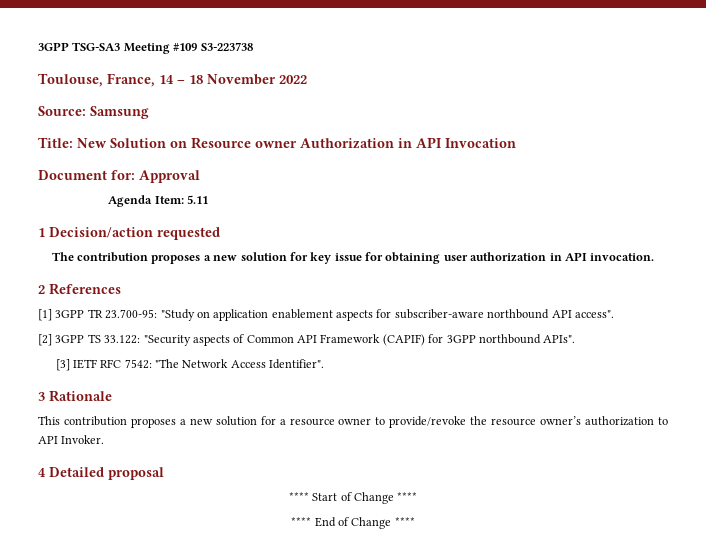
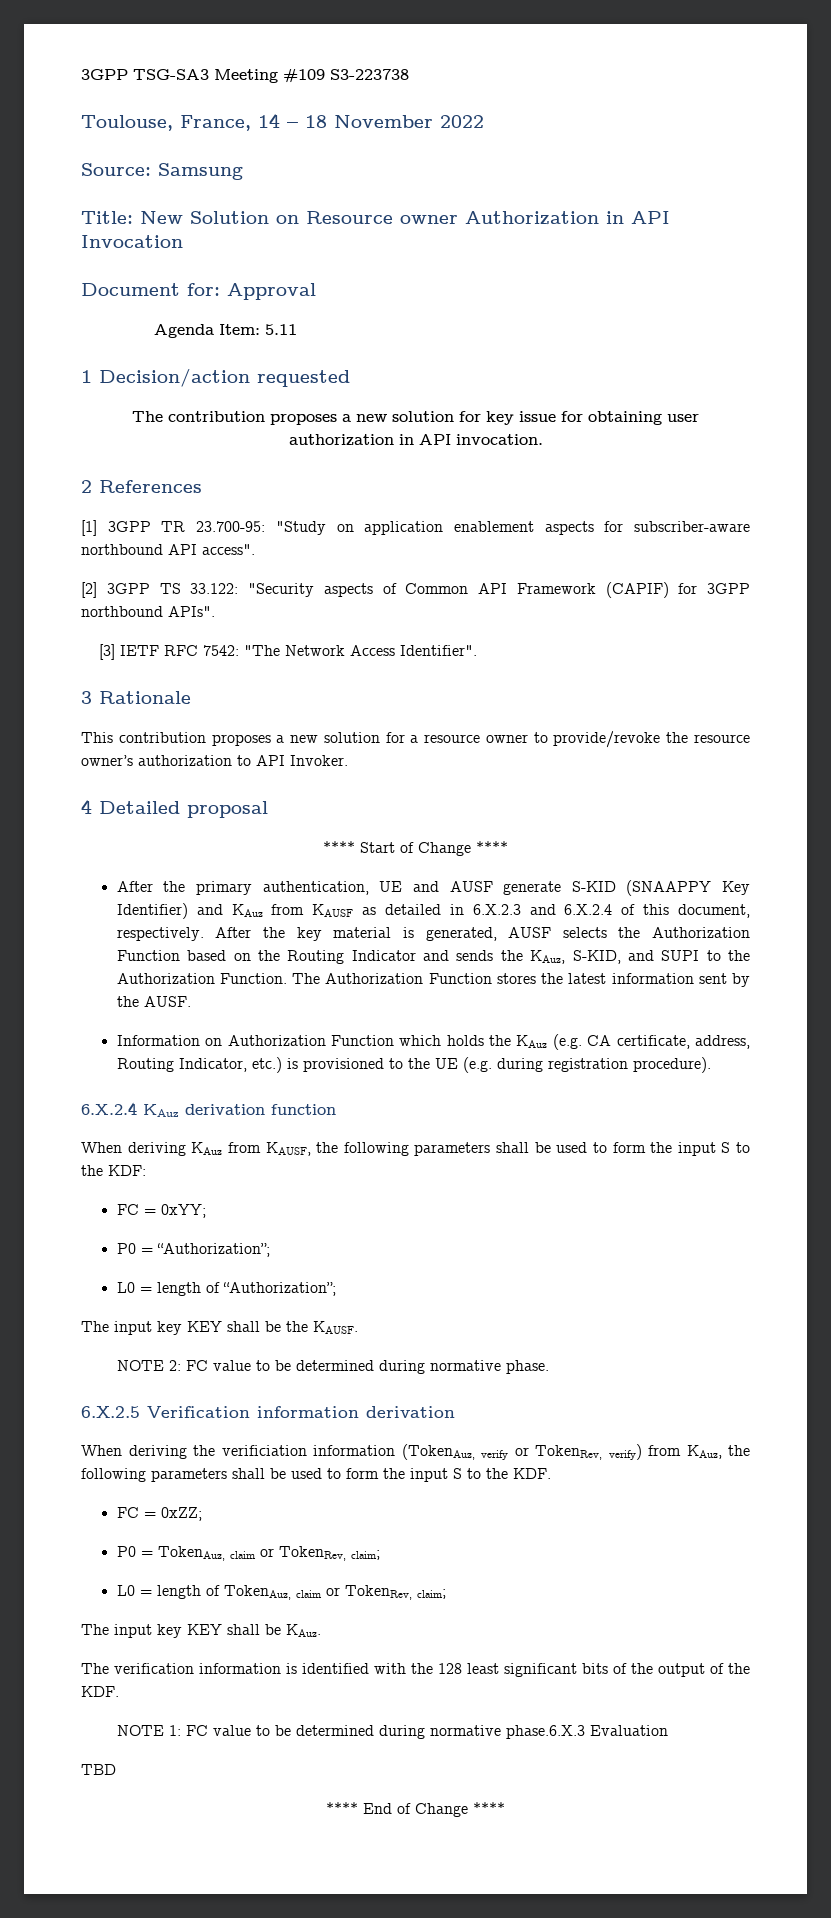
(418, 496) none -> [116,880,750,896] [116,903,750,919] [116,927,750,941] [116,950,750,964] [116,973,750,987] [116,996,191,1007] [116,1034,750,1050] [116,1057,711,1073] [81,1102,336,1117] [81,1142,750,1156] [81,1165,146,1176] [116,1204,206,1218] [116,1243,270,1257] [116,1282,336,1296] [81,1321,358,1335] [117,1360,550,1374] [81,1406,455,1418] [81,1444,750,1460] [81,1468,551,1482] [116,1507,202,1521] [116,1546,380,1561] [116,1585,446,1600] [81,1624,321,1638] [81,1663,750,1677] [81,1686,119,1697] [117,1725,669,1739] [81,1764,116,1775] // After the primary authentication, UE and AUSF generate S-KID (SNAAPPY Key Identifier) and KAuz from KAUSF as detailed in 6.X.2.3 and 6.X.2.4 of this document, respectively. After the key material is generated, AUSF selects the Authorization Function based on the Routing Indicator and sends the KAuz, S-KID, and SUPI to the Authorization Function. The Authorization Function stores the latest information sent by the AUSF. // Information on Authorization Function which holds the KAuz (e.g. CA certificate, address, Routing Indicator, etc.) is provisioned to the UE (e.g. during registration procedure). // 6.X.2.4 KAuz derivation function // When deriving KAuz from KAUSF, the following parameters shall be used to form the input S to the KDF: // FC = 0xYY; // P0 = “Authorization”; // L0 = length of “Authorization”; // The input key KEY shall be the KAUSF. // NOTE 2: FC value to be determined during normative phase. // 6.X.2.5 Verification information derivation // When deriving the verificiation information (TokenAuz, verify or TokenRev, verify) from KAuz, the following parameters shall be used to form the input S to the KDF. // FC = 0xZZ; // P0 = TokenAuz, claim or TokenRev, claim; // L0 = length of TokenAuz, claim or TokenRev, claim; // The input key KEY shall be KAuz. // The verification information is identified with the 128 least significant bits of the output of the KDF. // NOTE 1: FC value to be determined during normative phase.6.X.3 Evaluation // TBD

